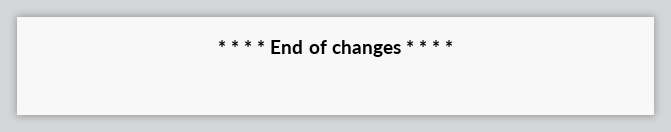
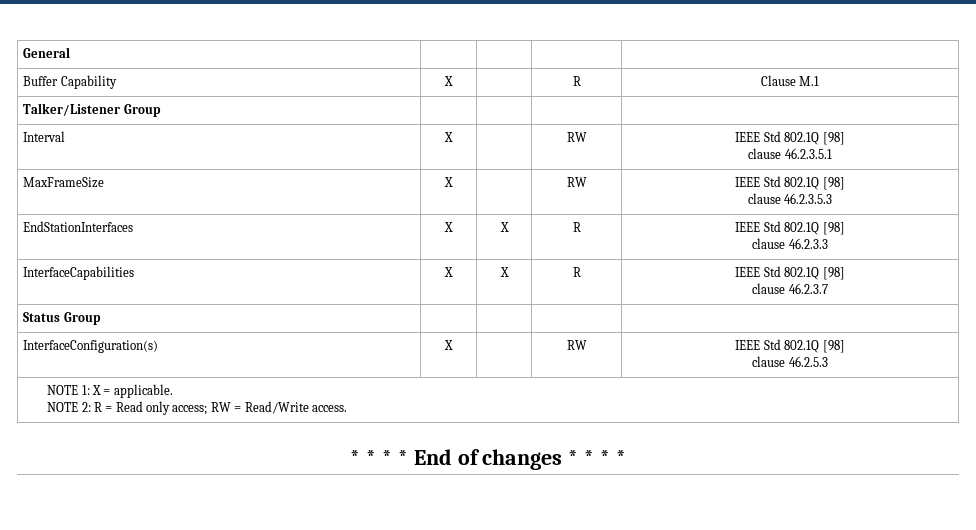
(217, 47) none -> [23,47,71,58] [23,75,117,89] [444,76,453,86] [572,76,581,86] [760,75,820,86] [23,103,161,117] [23,131,66,142] [444,132,453,142] [566,132,587,142] [735,131,845,145] [748,148,832,159] [23,177,105,188] [444,177,453,187] [566,177,587,187] [735,176,845,190] [747,193,833,204] [23,221,134,232] [444,222,453,232] [499,222,509,232] [572,222,581,232] [735,221,845,235] [752,238,828,249] [23,266,135,280] [444,267,453,277] [499,267,509,277] [572,267,581,277] [735,266,845,280] [752,283,828,294] [23,312,101,325] [23,340,159,353] [444,340,453,350] [566,340,587,350] [735,339,845,353] [752,356,828,367] [47,384,173,398] [47,401,347,415] General | | | | // Buffer Capability | X | | R | Clause M.1 // Talker/Listener Group | | | | // Interval | X | | RW | IEEE Std 802.1Q [98] // clause 46.2.3.5.1 // MaxFrameSize | X | | RW | IEEE Std 802.1Q [98] // clause 46.2.3.5.3 // EndStationInterfaces | X | X | R | IEEE Std 802.1Q [98] // clause 46.2.3.3 // InterfaceCapabilities | X | X | R | IEEE Std 802.1Q [98] // clause 46.2.3.7 // Status Group | | | | // InterfaceConfiguration(s) | X | | RW | IEEE Std 802.1Q [98] // clause 46.2.5.3 // NOTE 1: X = applicable. // NOTE 2: R = Read only access; RW = Read/Write access. //

